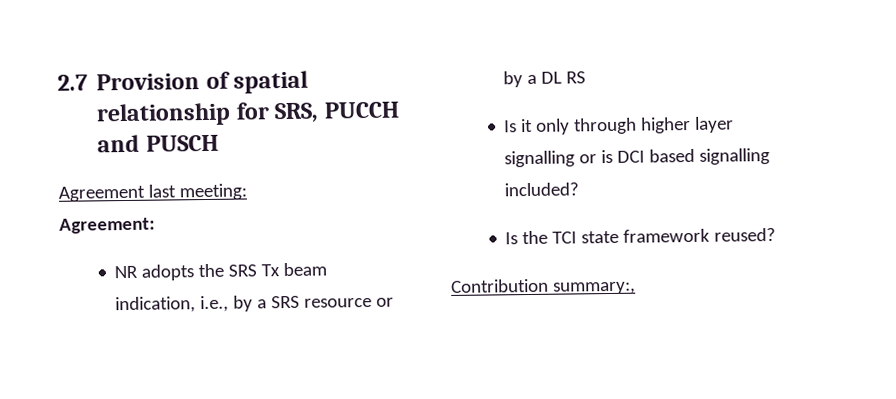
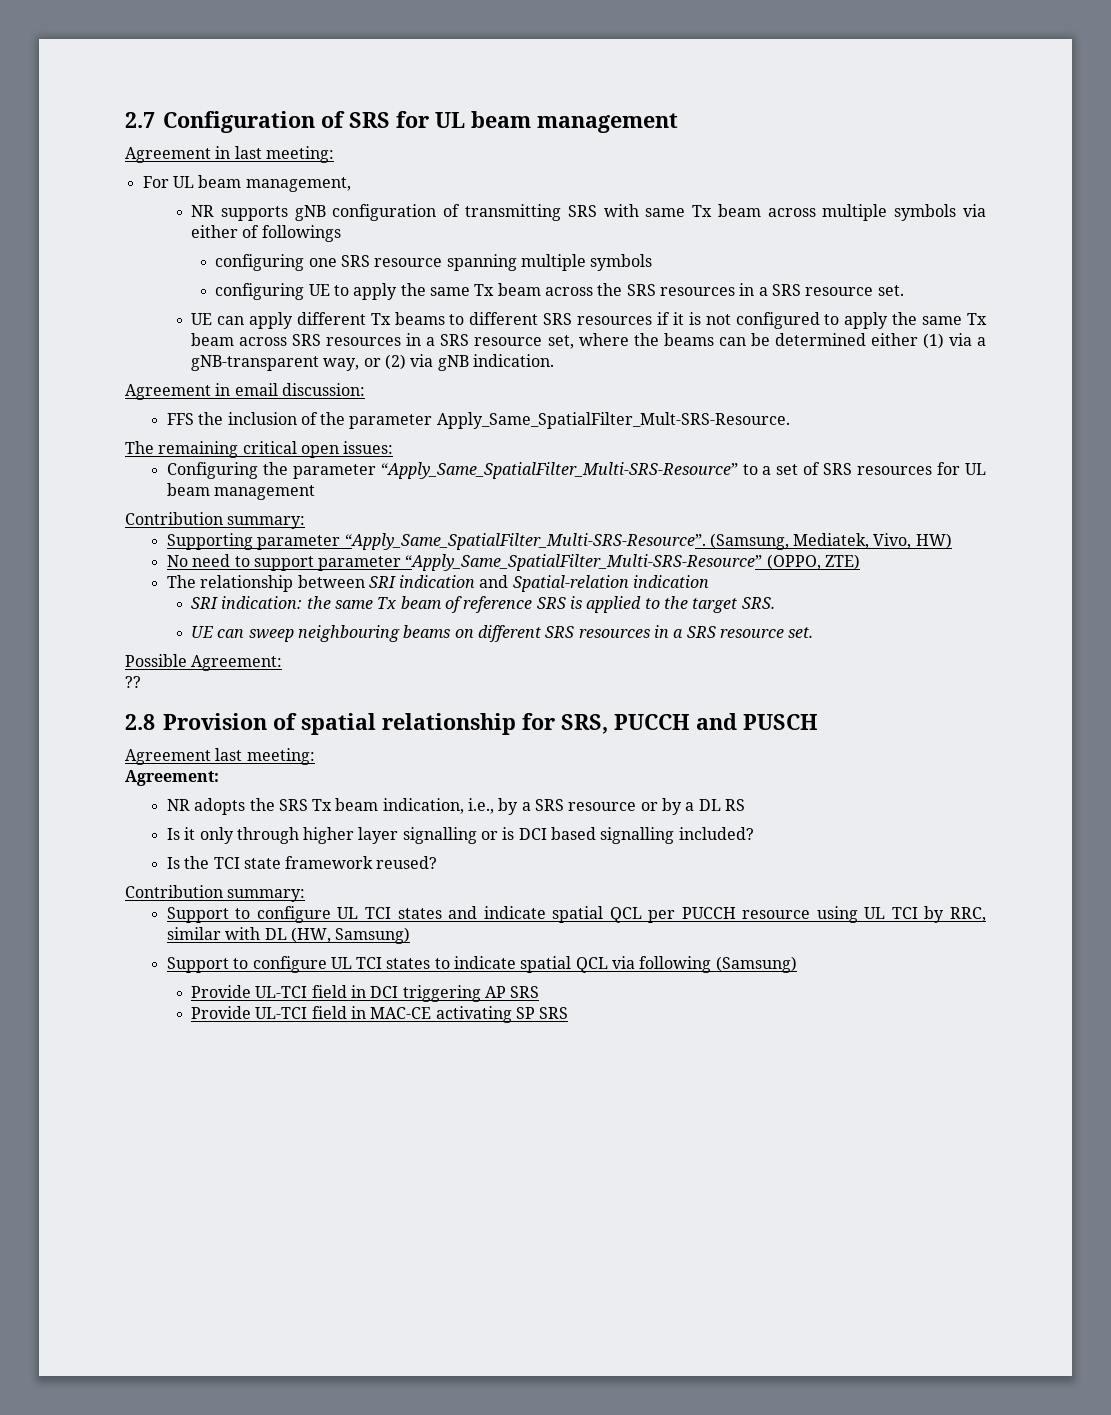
(88, 82) none -> [163,111,678,133] [125,146,334,163] [142,175,351,192] [191,204,986,221] [191,225,341,242] [215,254,653,271] [215,283,904,300] [191,312,988,329] [191,333,987,349] [191,354,555,371] [125,383,365,400] [166,412,790,429] [125,441,394,458] [166,462,987,479] [166,483,316,500] [125,512,306,529] [166,533,952,550] [166,554,861,571] [166,575,710,592] [191,596,775,613] [191,625,814,642] [125,654,283,671] [125,676,141,688] [125,714,155,730] Configuration of SRS for UL beam management // Agreement in last meeting: // For UL beam management, // NR supports gNB configuration of transmitting SRS with same Tx beam across multiple symbols via either of followings // configuring one SRS resource spanning multiple symbols // configuring UE to apply the same Tx beam across the SRS resources in a SRS resource set. // UE can apply different Tx beams to different SRS resources if it is not configured to apply the same Tx beam across SRS resources in a SRS resource set, where the beams can be determined either (1) via a gNB-transparent way, or (2) via gNB indication. // Agreement in email discussion: // FFS the inclusion of the parameter Apply_Same_SpatialFilter_Mult-SRS-Resource. // The remaining critical open issues: // Configuring the parameter “Apply_Same_SpatialFilter_Multi-SRS-Resource” to a set of SRS resources for UL beam management // Contribution summary: // Supporting parameter “Apply_Same_SpatialFilter_Multi-SRS-Resource”. (Samsung, Mediatek, Vivo, HW) // No need to support parameter “Apply_Same_SpatialFilter_Multi-SRS-Resource” (OPPO, ZTE) // The relationship between SRI indication and Spatial-relation indication // SRI indication: the same Tx beam of reference SRS is applied to the target SRS. // UE can sweep neighbouring beams on different SRS resources in a SRS resource set. // Possible Agreement: // ?? // 2.8
[552,281,636,295] summary:, -> [227,889,306,902] [166,906,986,923] [166,927,411,944] [166,956,797,973] [191,985,540,1002] [191,1006,569,1023] summary: // Support to configure UL TCI states and indicate spatial QCL per PUCCH resource using UL TCI by RRC, similar with DL (HW, Samsung) // Support to configure UL TCI states to indicate spatial QCL via following (Samsung) // Provide UL-TCI field in DCI triggering AP SRS // Provide UL-TCI field in MAC-CE activating SP SRS

